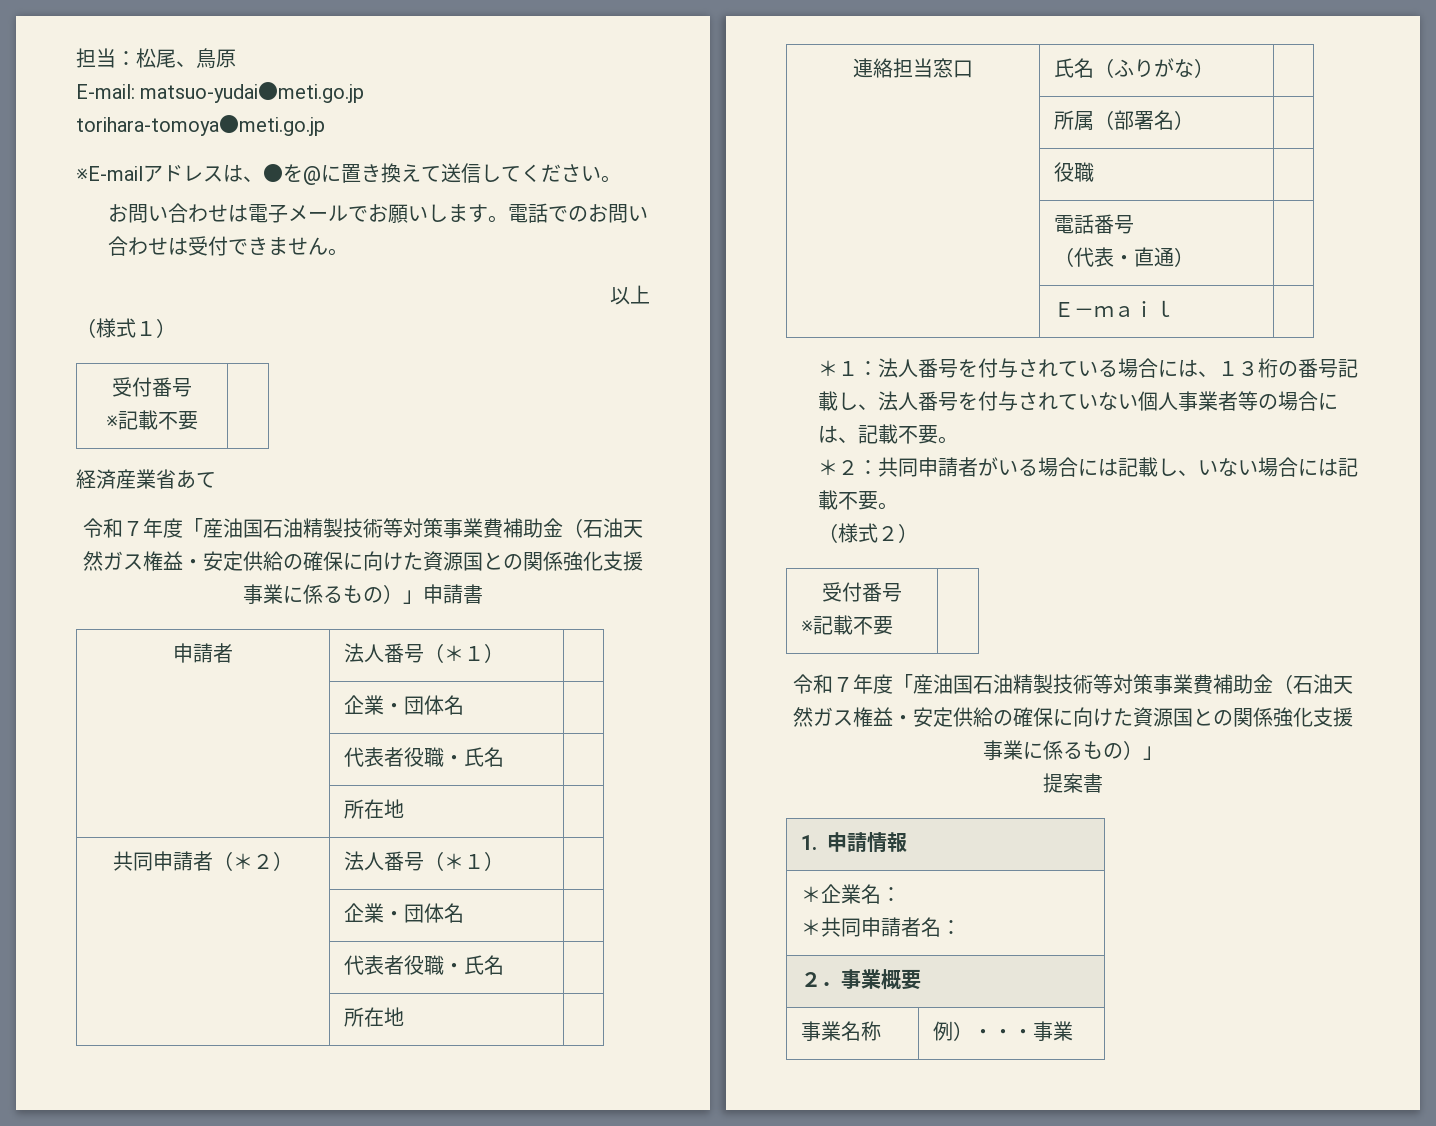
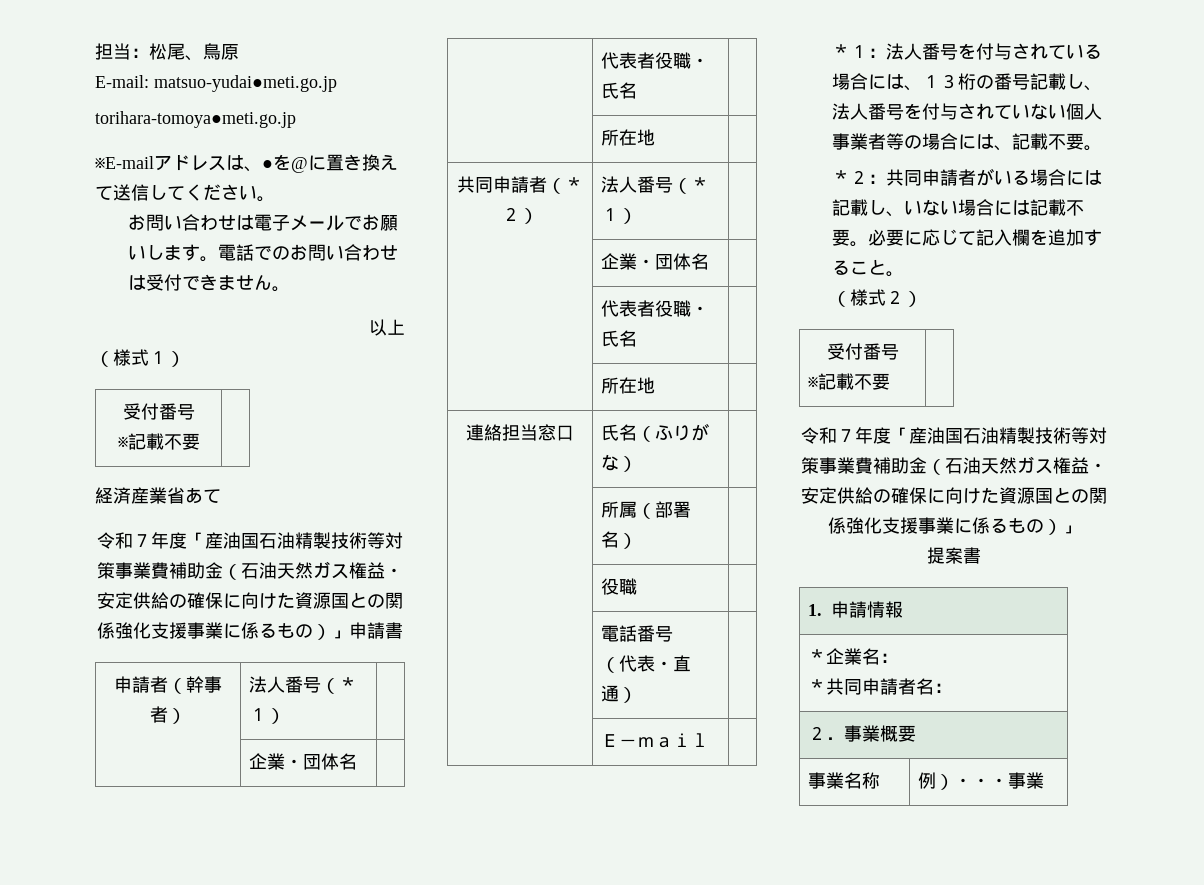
(233, 653) none -> [168,676,222,694] [150,706,186,724] （幹事者）
(899, 506) none -> [867,229,1102,246] [831,259,904,277] 必要に応じて記入欄を追加すること。

